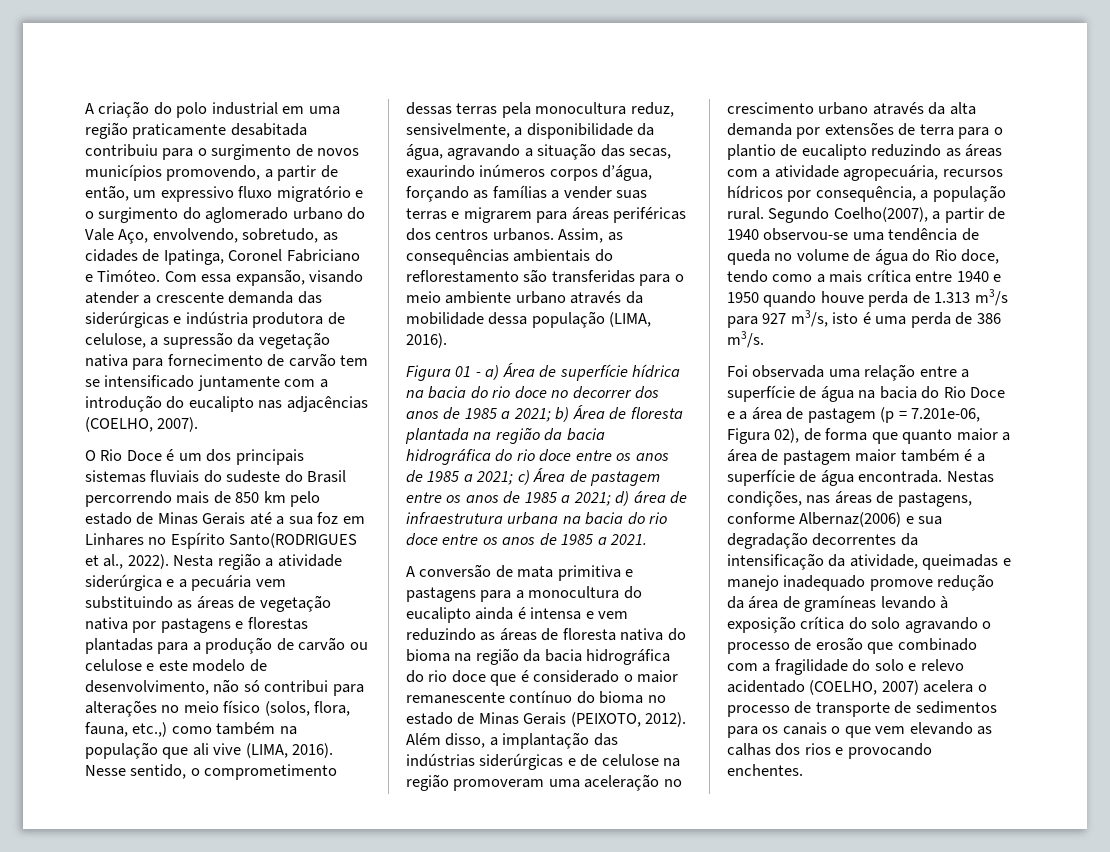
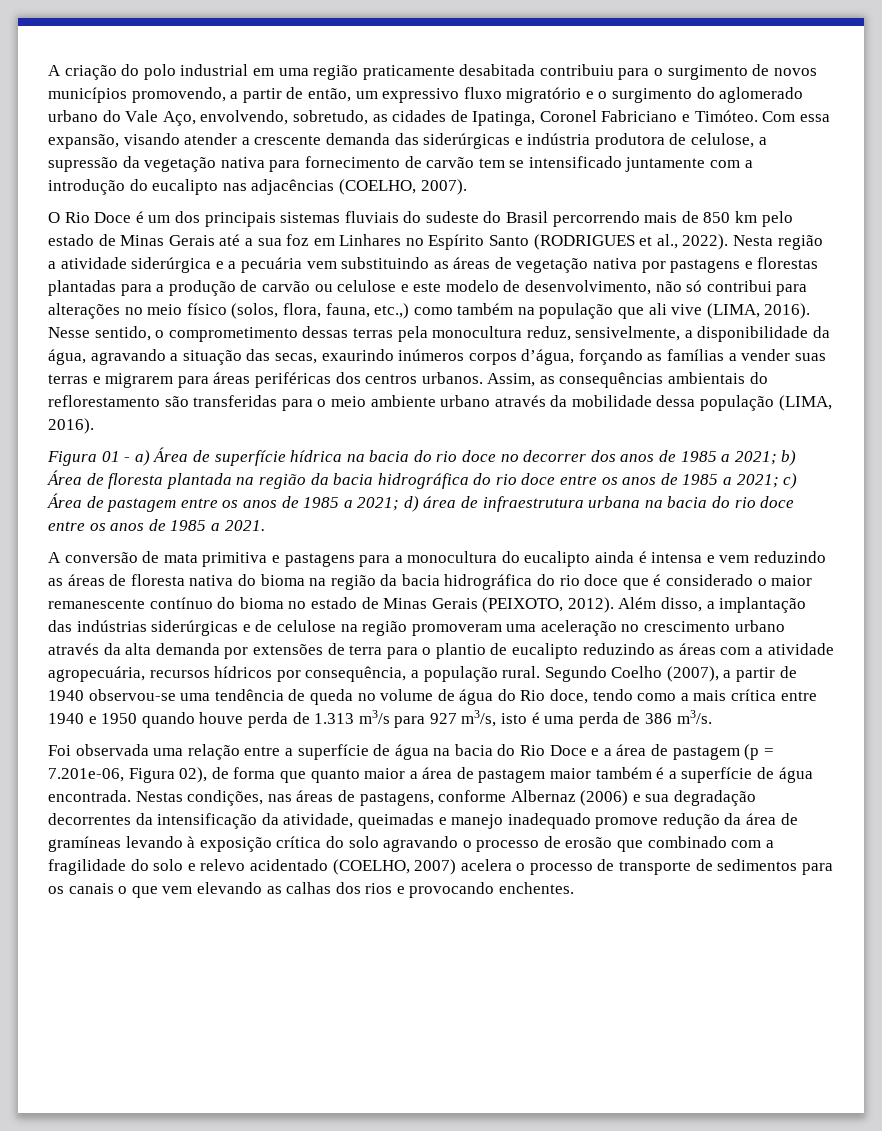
[229,533,358,548] Santo(RODRIGUES -> [489,234,635,250] Santo (RODRIGUES
[833,207,928,222] Coelho(2007), -> [611,666,719,682] Coelho (2007),
[799,512,902,527] Albernaz(2006) -> [510,790,629,806] Albernaz (2006)

